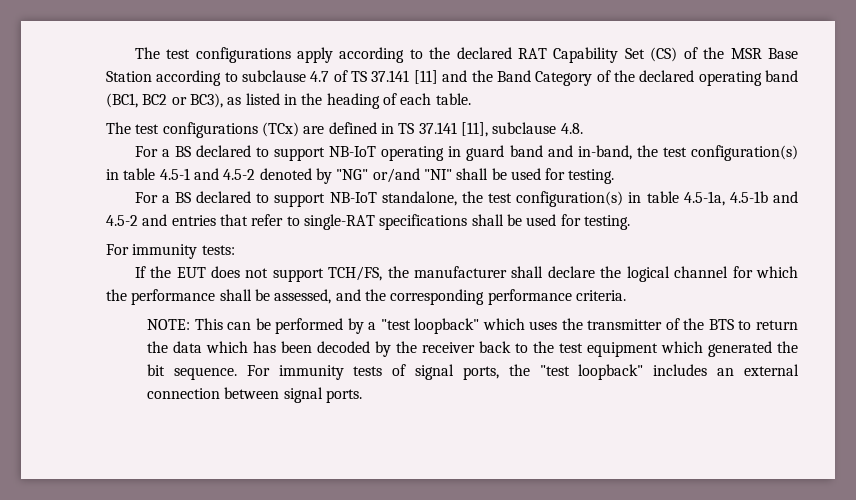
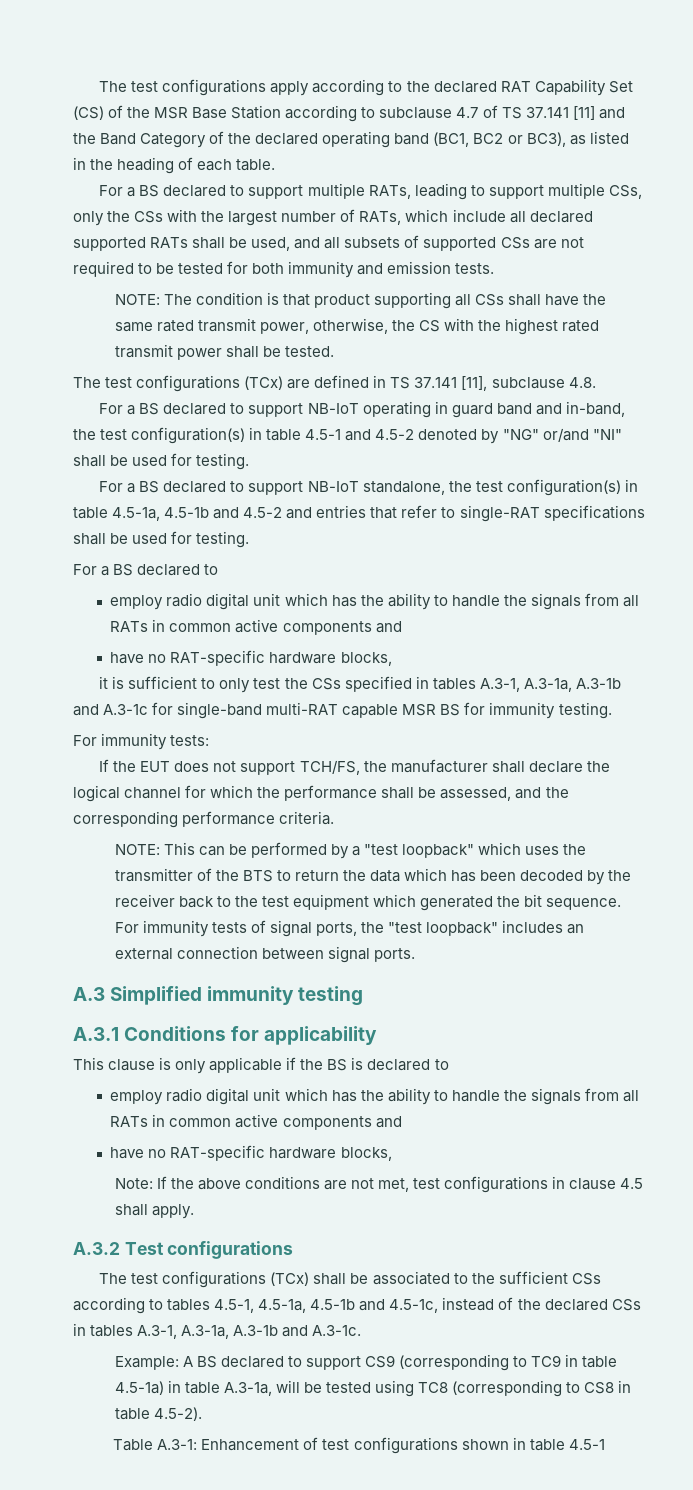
(471, 99) none -> [99,183,642,200] [73,209,593,226] [73,235,584,251] [73,261,495,278] [114,292,607,309] [114,318,600,335] [114,344,334,360] // For a BS declared to support multiple RATs, leading to support multiple CSs, only the CSs with the largest number of RATs, which include all declared supported RATs shall be used, and all subsets of supported CSs are not required to be tested for both immunity and emission tests. // NOTE: The condition is that product supporting all CSs shall have the same rated transmit power, otherwise, the CS with the highest rated transmit power shall be tested.
(630, 222) none -> [73,564,219,576] [110,593,639,610] [110,619,402,635] [110,650,392,666] [99,676,621,693] [73,702,612,719] // For a BS declared to // employ radio digital unit which has the ability to handle the signals from all RATs in common active components and // have no RAT-specific hardware blocks, // it is sufficient to only test the CSs specified in tables A.3-1, A.3-1a, A.3-1b and A.3-1c for single-band multi-RAT capable MSR BS for immunity testing.
(363, 396) none -> [73,986,364,1006] [73,1026,378,1045] [73,1057,449,1074] [110,1088,639,1105] [110,1114,402,1130] [110,1145,392,1161] [114,1176,644,1193] [114,1204,194,1219] [73,1241,294,1259] [99,1271,601,1288] [73,1297,641,1314] [73,1323,362,1339] [114,1354,618,1371] [114,1380,632,1397] [114,1407,202,1421] [113,1437,605,1454] // A.3 Simplified immunity testing // A.3.1 Conditions for applicability // This clause is only applicable if the BS is declared to // employ radio digital unit which has the ability to handle the signals from all RATs in common active components and // have no RAT-specific hardware blocks, // Note: If the above conditions are not met, test configurations in clause 4.5 shall apply. // A.3.2 Test configurations // The test configurations (TCx) shall be associated to the sufficient CSs according to tables 4.5-1, 4.5-1a, 4.5-1b and 4.5-1c, instead of the declared CSs in tables A.3-1, A.3-1a, A.3-1b and A.3-1c. // Example: A BS declared to support CS9 (corresponding to TC9 in table 4.5-1a) in table A.3-1a, will be tested using TC8 (corresponding to CS8 in table 4.5-2). // Table A.3-1: Enhancement of test configurations shown in table 4.5-1

